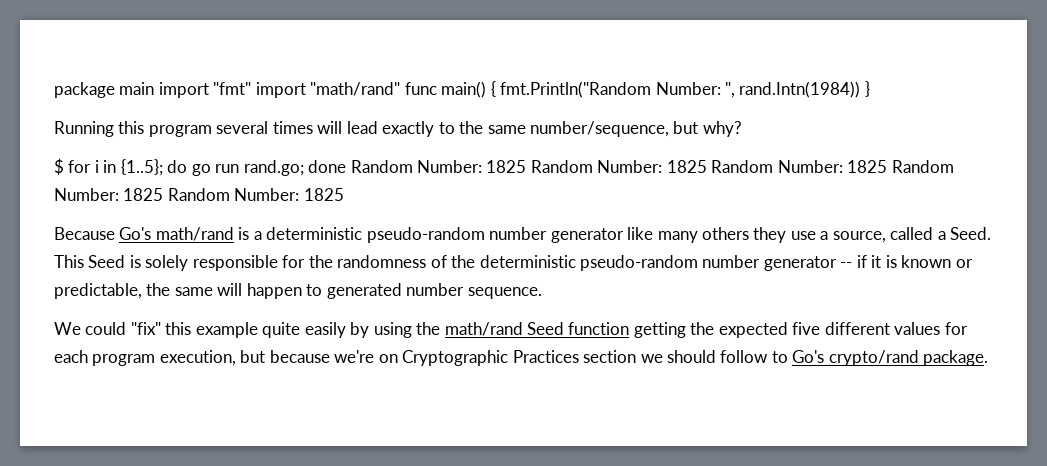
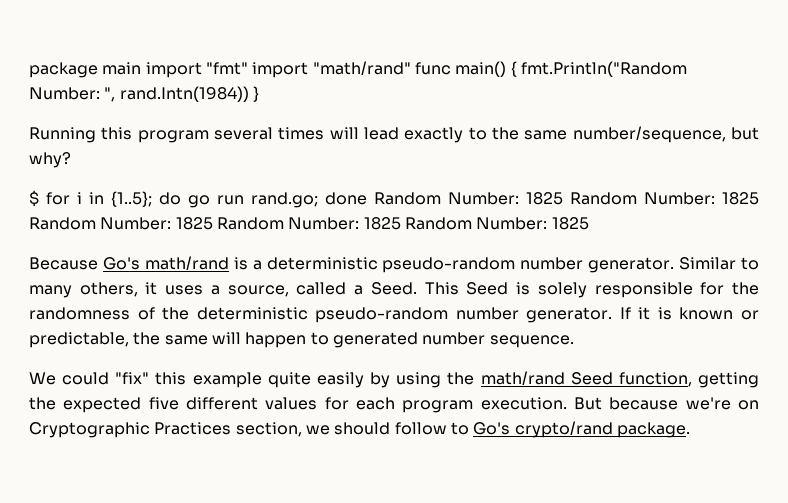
[550,227,816,243] generator like many others they use -> [588,257,759,273] [29,282,204,298] generator. Similar to many others, it uses
[763,255,867,271] generator -- if -> [526,307,631,323] generator. If
[568,322,630,335] function -> [618,372,692,387] function,
[159,350,266,366] execution, but -> [480,397,602,410] execution. But
[583,350,637,363] section -> [235,422,302,437] section,

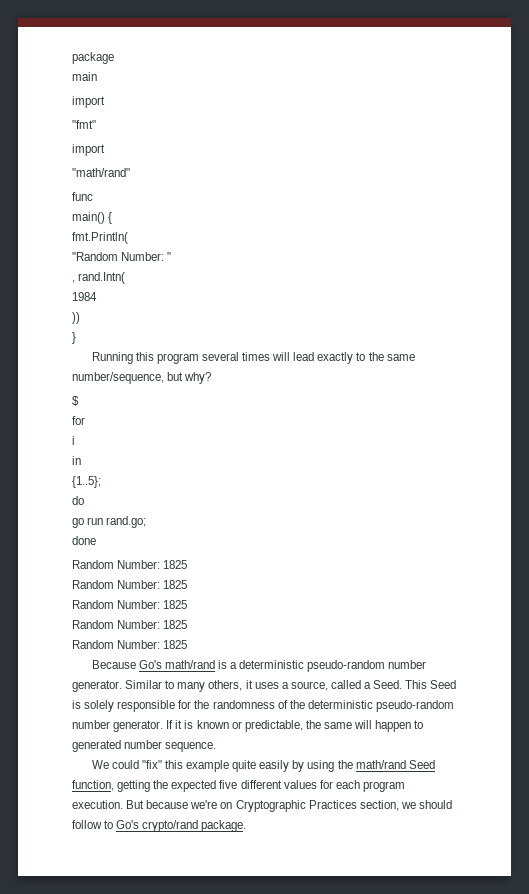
(98, 70) none -> (114, 58) //
[145,62,202,78] import -> [72,96,105,108] // import //
[252,62,309,78] import -> [72,144,105,156] // import //
(411, 68) none -> (130, 172) //
(451, 68) none -> (93, 196) //
[520,61,687,77] [29,86,249,102] fmt.Println("Random Number: ", rand.Intn(1984)) -> [72,232,128,244] [72,252,172,261] [72,272,126,284] [72,292,97,301] [72,312,80,324] // fmt.Println( // "Random Number: " // , rand.Intn( // 1984 // )) //
[46,192,70,205] for -> [72,416,85,425] // for //
(82, 198) none -> (75, 440) //
(104, 198) none -> (81, 460) //
(152, 199) none -> (101, 482) //
(181, 198) none -> (84, 500) //
(318, 200) none -> (147, 522) //
[374,192,759,205] [29,217,401,230] Random Number: 1825 Random Number: 1825 Random Number: 1825 Random Number: 1825 -> [72,560,188,569] [72,580,188,589] [72,600,188,609] [72,620,188,629] // Random Number: 1825 // Random Number: 1825 // Random Number: 1825 // Random Number: 1825 //

